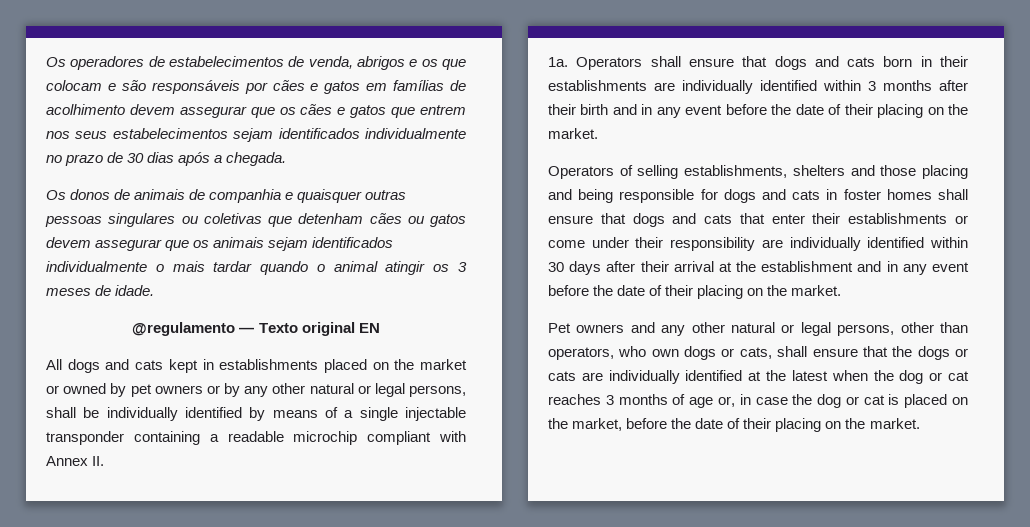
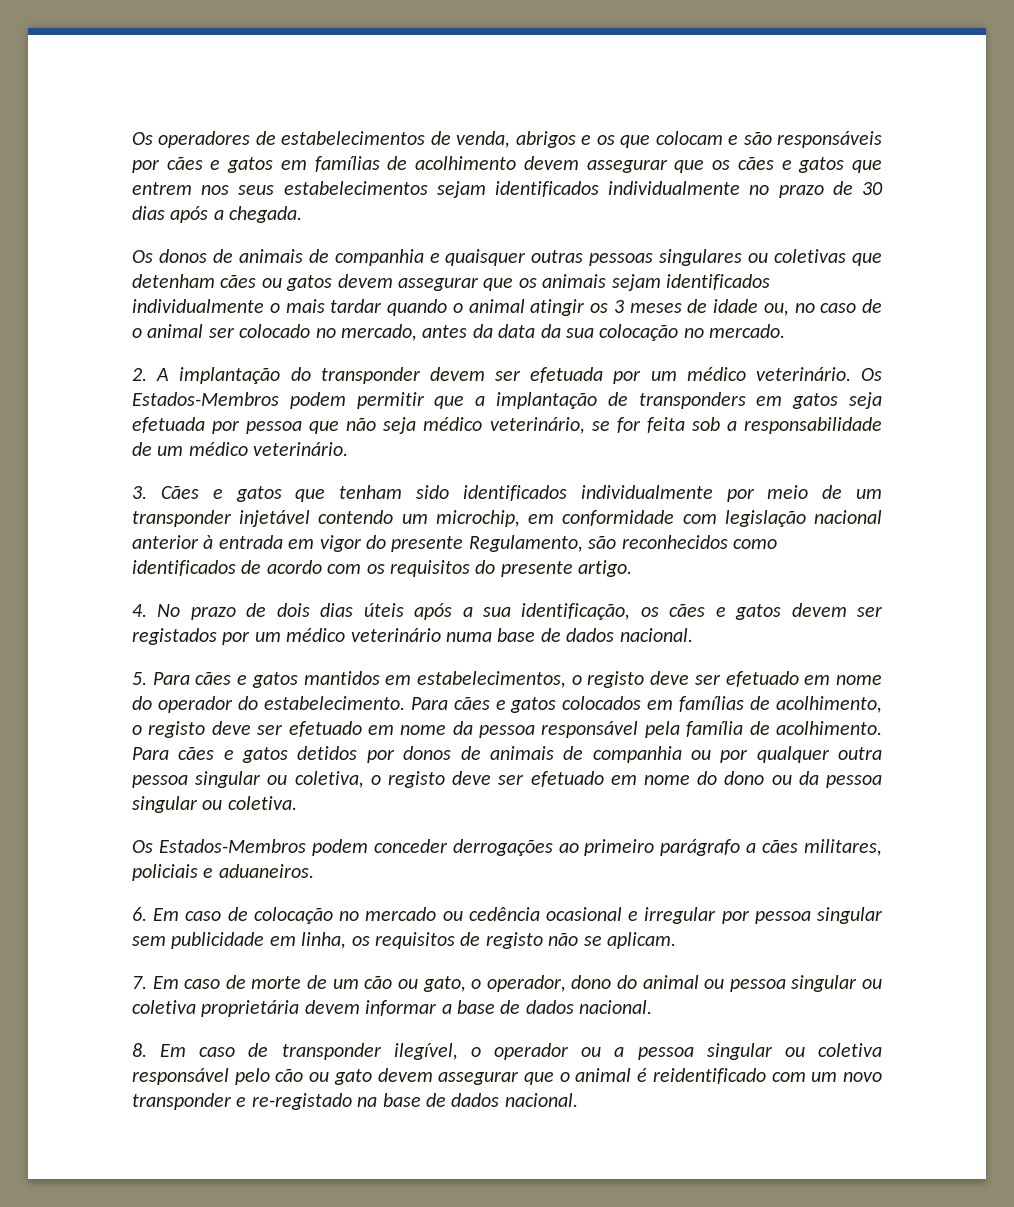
[115,285,155,296] [132,322,380,336] [46,359,467,373] [46,383,467,397] [46,407,466,421] [46,431,466,445] [46,456,105,466] [548,56,968,70] [548,80,968,94] [548,104,968,118] [548,128,598,139] [548,165,968,179] [548,189,968,203] [548,213,968,227] [548,237,968,251] [548,261,969,275] [548,285,842,299] [548,322,968,336] [548,346,969,360] [548,370,969,384] [548,394,968,408] [548,418,920,432] idade. // @regulamento — Texto original EN // All dogs and cats kept in establishments placed on the market or owned by pet owners or by any other natural or legal persons, shall be individually identified by means of a single injectable transponder containing a readable microchip compliant with Annex II. // 1a. Operators shall ensure that dogs and cats born in their establishments are individually identified within 3 months after their birth and in any event before the date of their placing on the market. // Operators of selling establishments, shelters and those placing and being responsible for dogs and cats in foster homes shall ensure that dogs and cats that enter their establishments or come under their responsibility are individually identified within 30 days after their arrival at the establishment and in any event before the date of their placing on the market. // Pet owners and any other natural or legal persons, other than operators, who own dogs or cats, shall ensure that the dogs or cats are individually identified at the latest when the dog or cat reaches 3 months of age or, in case the dog or cat is placed on the market, before the date of their placing on the market. -> [713,299,882,316] [132,324,786,341] [132,367,882,384] [132,392,882,409] [132,417,883,434] [132,442,349,456] [132,485,883,502] [132,510,882,527] [132,535,777,552] [132,560,633,577] [132,603,883,620] [132,628,693,645] [132,671,882,688] [132,696,882,713] [132,721,882,738] [132,746,882,763] [132,771,883,788] [132,796,297,813] [132,839,882,856] [132,864,314,881] [132,907,883,924] [132,932,676,949] [132,975,882,992] [132,1000,653,1017] [132,1043,882,1060] [132,1068,882,1085] [132,1093,578,1110] idade ou, no caso de o animal ser colocado no mercado, antes da data da sua colocação no mercado. // 2. A implantação do transponder devem ser efetuada por um médico veterinário. Os Estados-Membros podem permitir que a implantação de transponders em gatos seja efetuada por pessoa que não seja médico veterinário, se for feita sob a responsabilidade de um médico veterinário. // 3. Cães e gatos que tenham sido identificados individualmente por meio de um transponder injetável contendo um microchip, em conformidade com legislação nacional anterior à entrada em vigor do presente Regulamento, são reconhecidos como identificados de acordo com os requisitos do presente artigo. // 4. No prazo de dois dias úteis após a sua identificação, os cães e gatos devem ser registados por um médico veterinário numa base de dados nacional. // 5. Para cães e gatos mantidos em estabelecimentos, o registo deve ser efetuado em nome do operador do estabelecimento. Para cães e gatos colocados em famílias de acolhimento, o registo deve ser efetuado em nome da pessoa responsável pela família de acolhimento. Para cães e gatos detidos por donos de animais de companhia ou por qualquer outra pessoa singular ou coletiva, o registo deve ser efetuado em nome do dono ou da pessoa singular ou coletiva. // Os Estados-Membros podem conceder derrogações ao primeiro parágrafo a cães militares, policiais e aduaneiros. // 6. Em caso de colocação no mercado ou cedência ocasional e irregular por pessoa singular sem publicidade em linha, os requisitos de registo não se aplicam. // 7. Em caso de morte de um cão ou gato, o operador, dono do animal ou pessoa singular ou coletiva proprietária devem informar a base de dados nacional. // 8. Em caso de transponder ilegível, o operador ou a pessoa singular ou coletiva responsável pelo cão ou gato devem assegurar que o animal é reidentificado com um novo transponder e re-registado na base de dados nacional.

